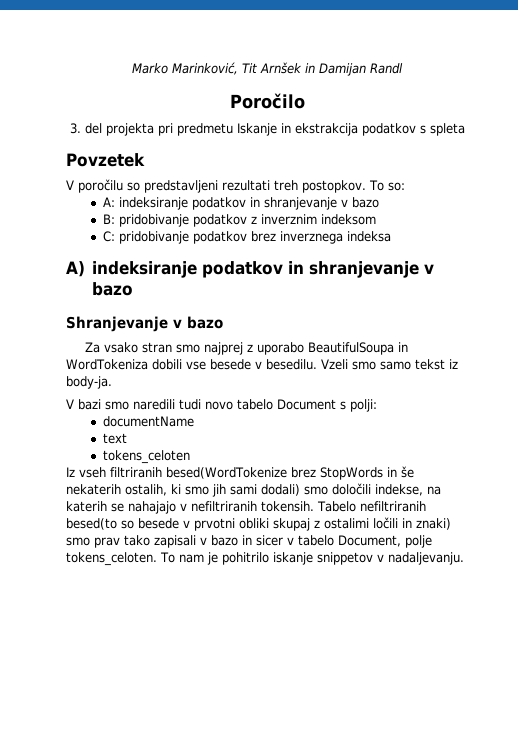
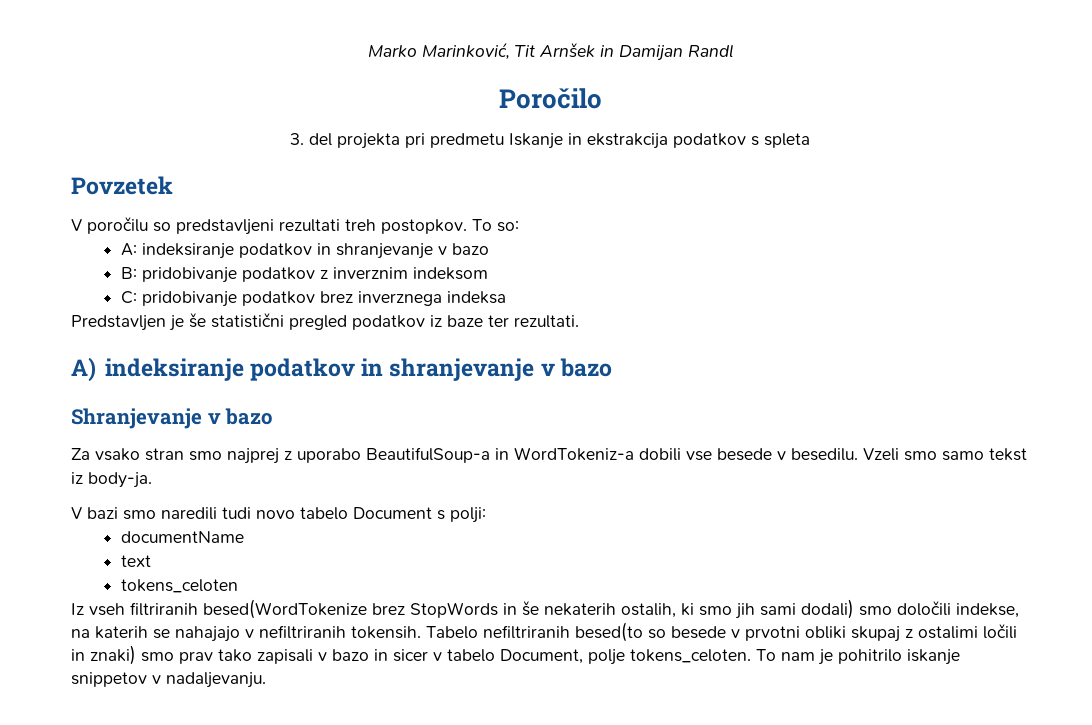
(391, 236) none -> [71,313,579,331] // Predstavljen je še statistični pregled podatkov iz baze ter rezultati.
[307,342,408,355] [66,359,148,370] BeautifulSoupa in WordTokeniza -> [366,447,634,463] BeautifulSoup-a in WordTokeniz-a

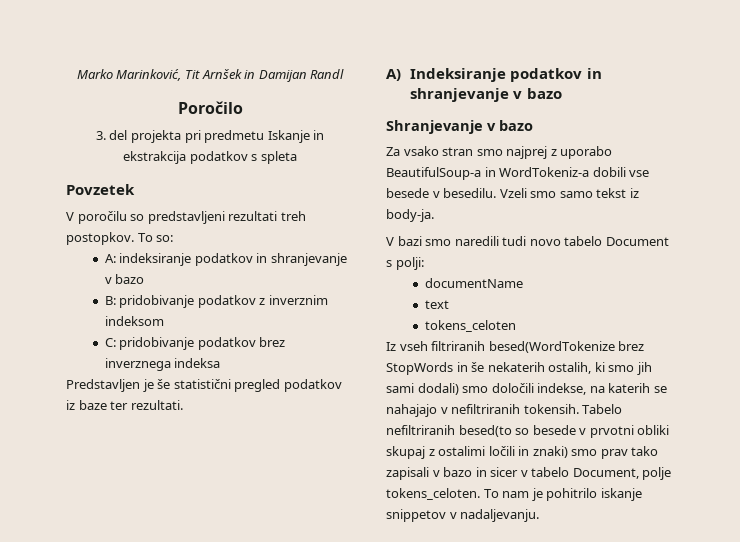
[104,358,244,381] indeksiranje -> [410,68,507,82] Indeksiranje

